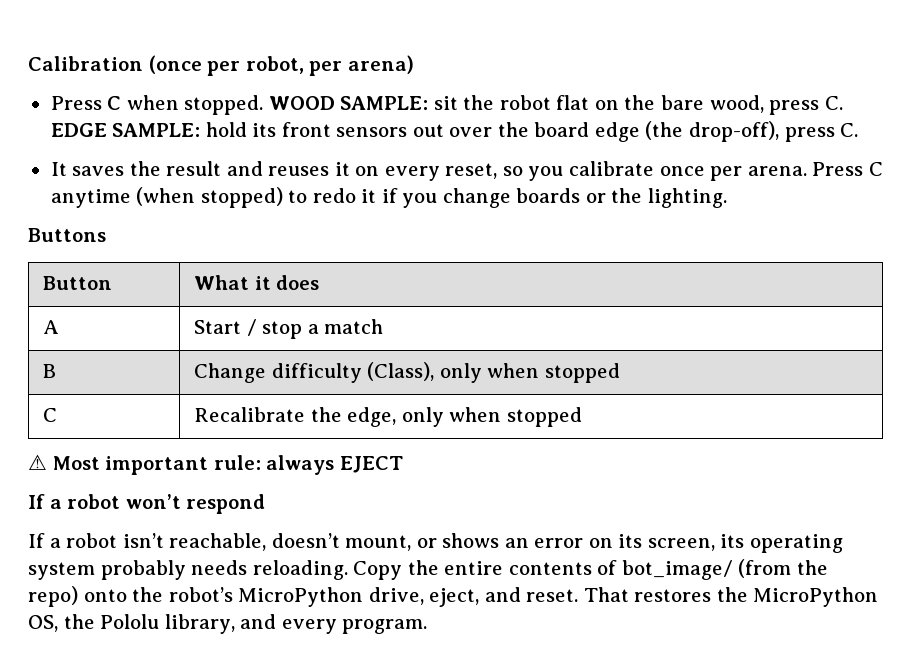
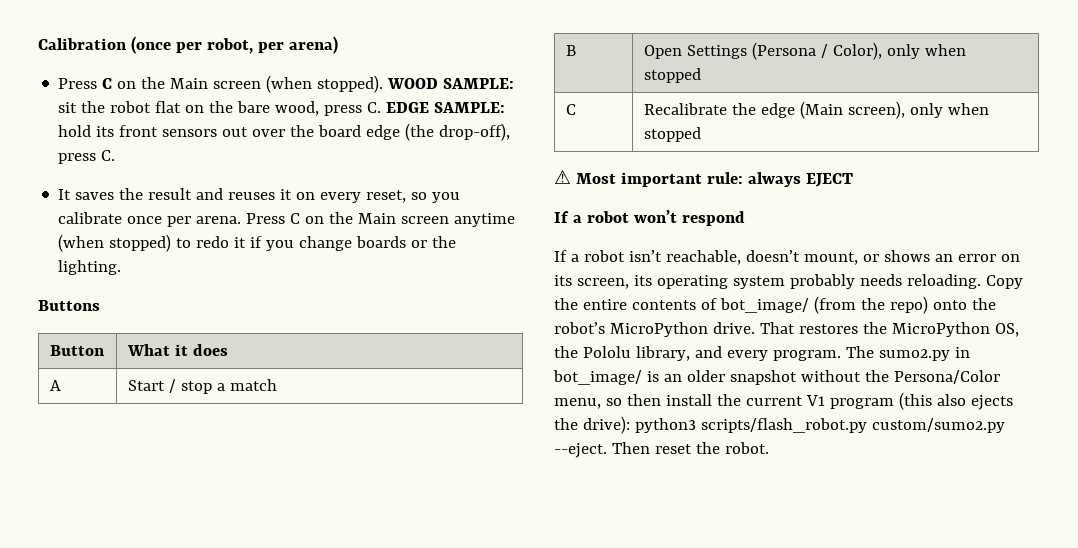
[126,95,264,115] when stopped. -> [117,75,384,93] on the Main screen (when stopped).
(883, 169) none -> [305,212,450,224] on the Main screen
[194,362,435,383] Change difficulty (Class), -> [643,42,882,60] Open Settings (Persona / Color),
[347,407,397,427] edge, -> [760,101,905,119] edge (Main screen),
[368,587,579,607] drive, eject, and reset. -> [712,322,755,334] drive.
(428, 626) none -> [845,346,970,361] [553,370,1000,385] [554,392,1013,410] [554,416,1005,434] [554,442,769,458] The sumo2.py in bot_image/ is an older snapshot without the Persona/Color menu, so then install the current V1 program (this also ejects the drive): python3 scripts/flash_robot.py custom/sumo2.py --eject. Then reset the robot.

